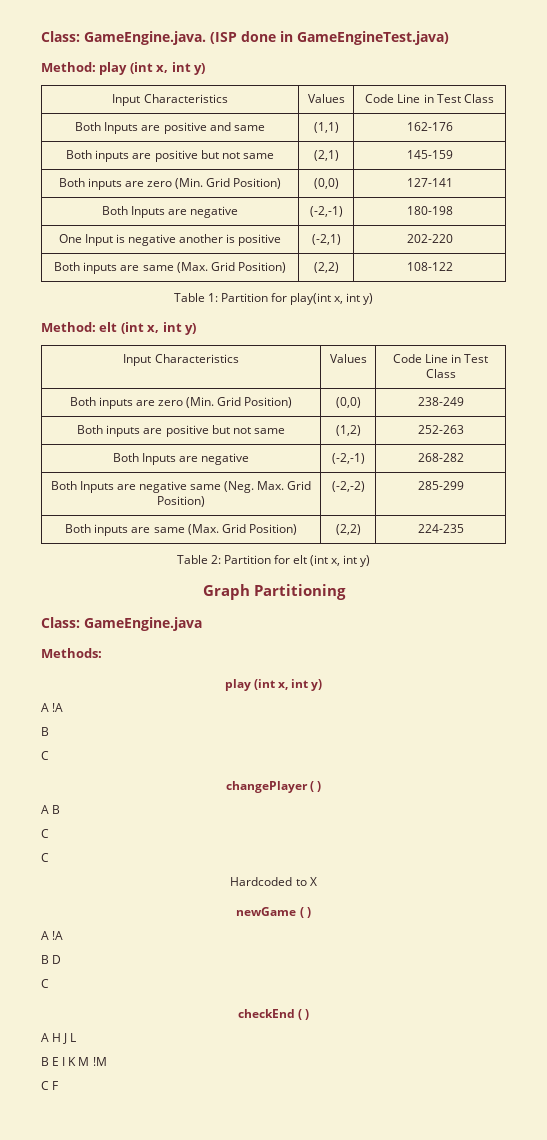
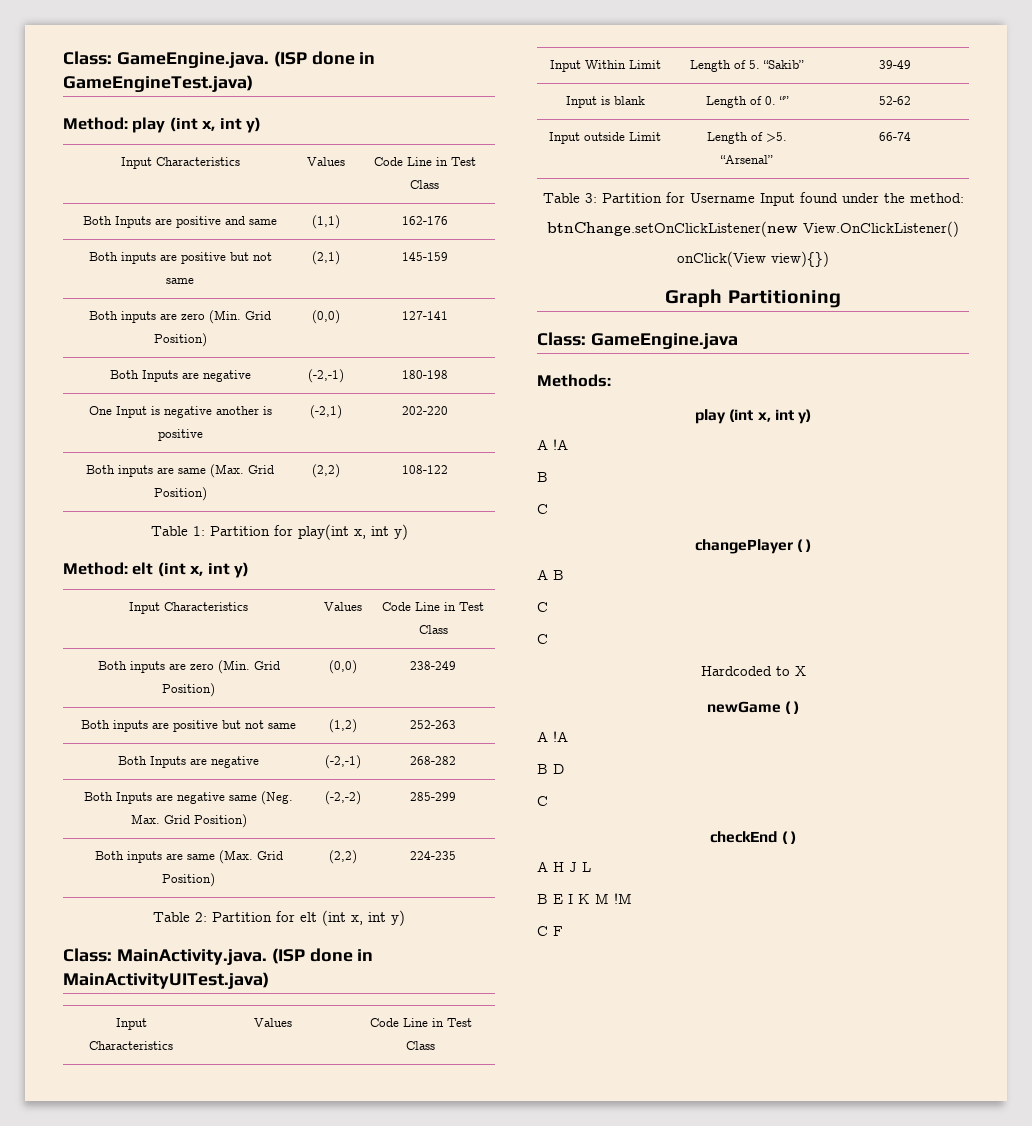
(371, 561) none -> [63,948,374,965] [63,972,269,989] [115,1018,147,1030] [89,1041,173,1050] [253,1018,292,1027] [369,1018,472,1027] [406,1041,435,1050] [549,60,661,72] [690,60,804,72] [878,60,911,69] [565,96,645,108] [705,96,789,108] [878,96,911,105] [549,132,661,144] [706,132,787,144] [720,155,773,164] [878,132,911,141] [542,192,964,206] [547,221,959,237] [677,251,829,267] // Class: MainActivity.java. (ISP done in MainActivityUITest.java) // Input Characteristics | Values | Code Line in Test Class // Input Within Limit | Length of 5. “Sakib” | 39-49 // Input is blank | Length of 0. “” | 52-62 // Input outside Limit | Length of >5. “Arsenal” | 66-74 // Table 3: Partition for Username Input found under the method: // btnChange.setOnClickListener(new View.OnClickListener() // onClick(View view){})

